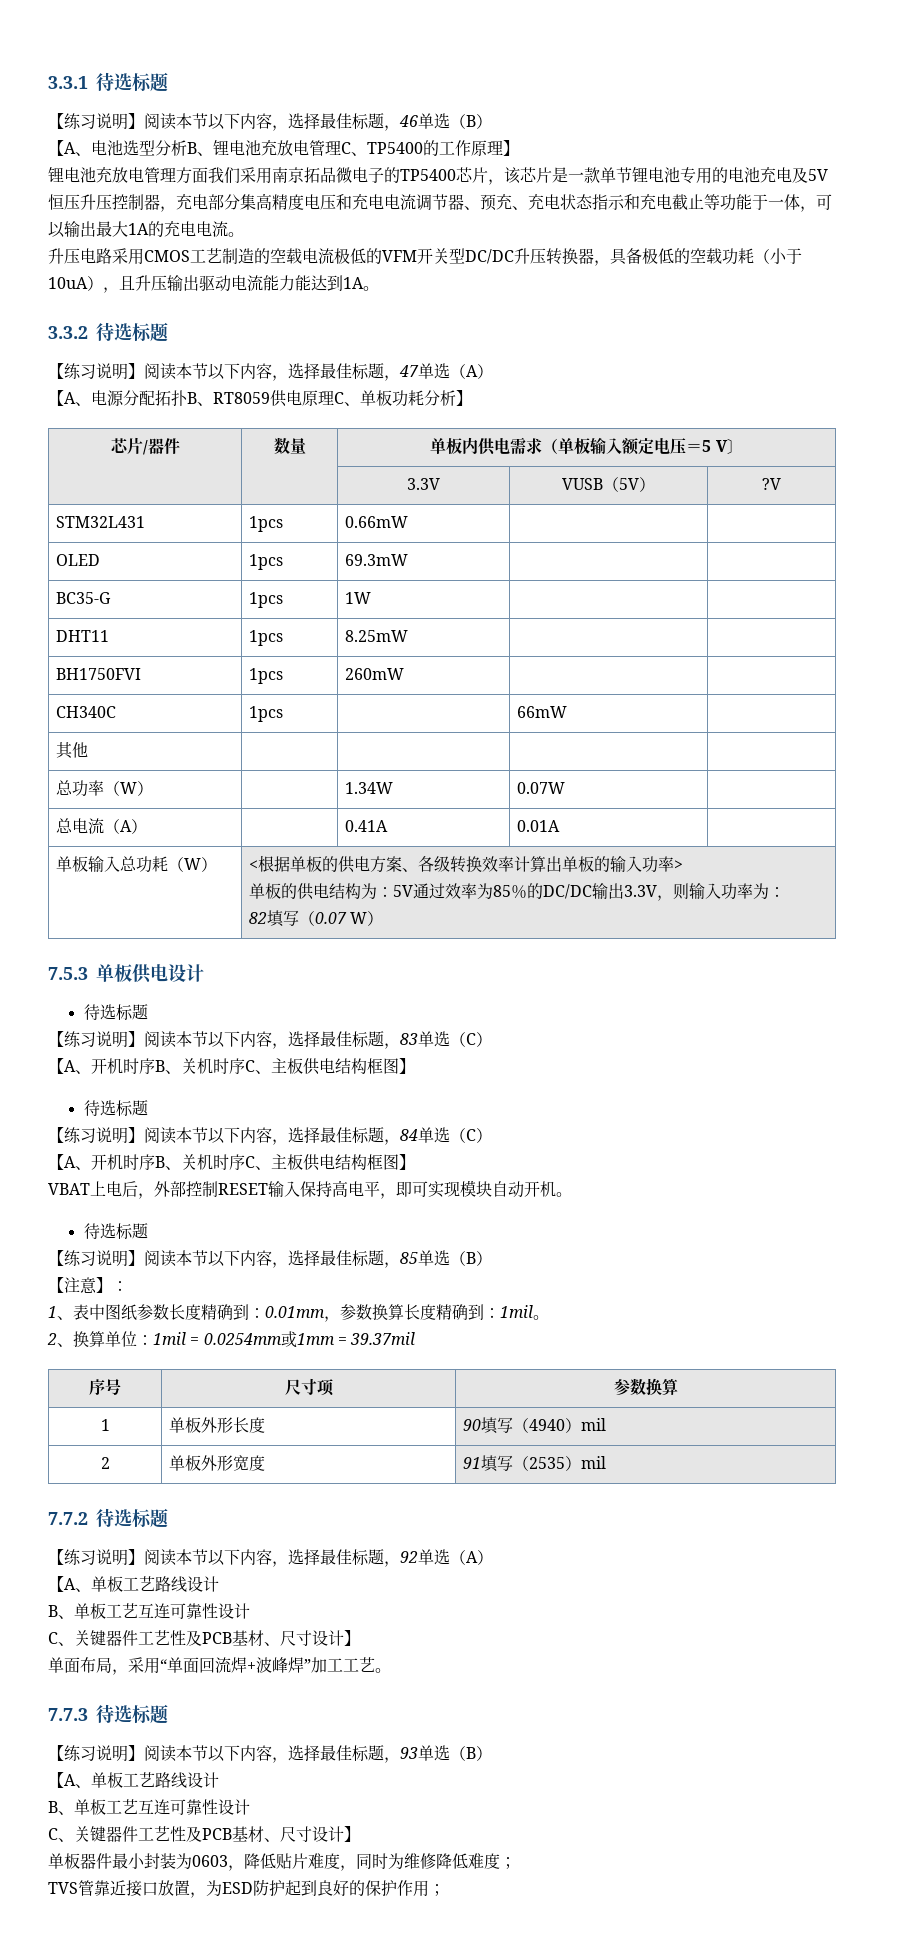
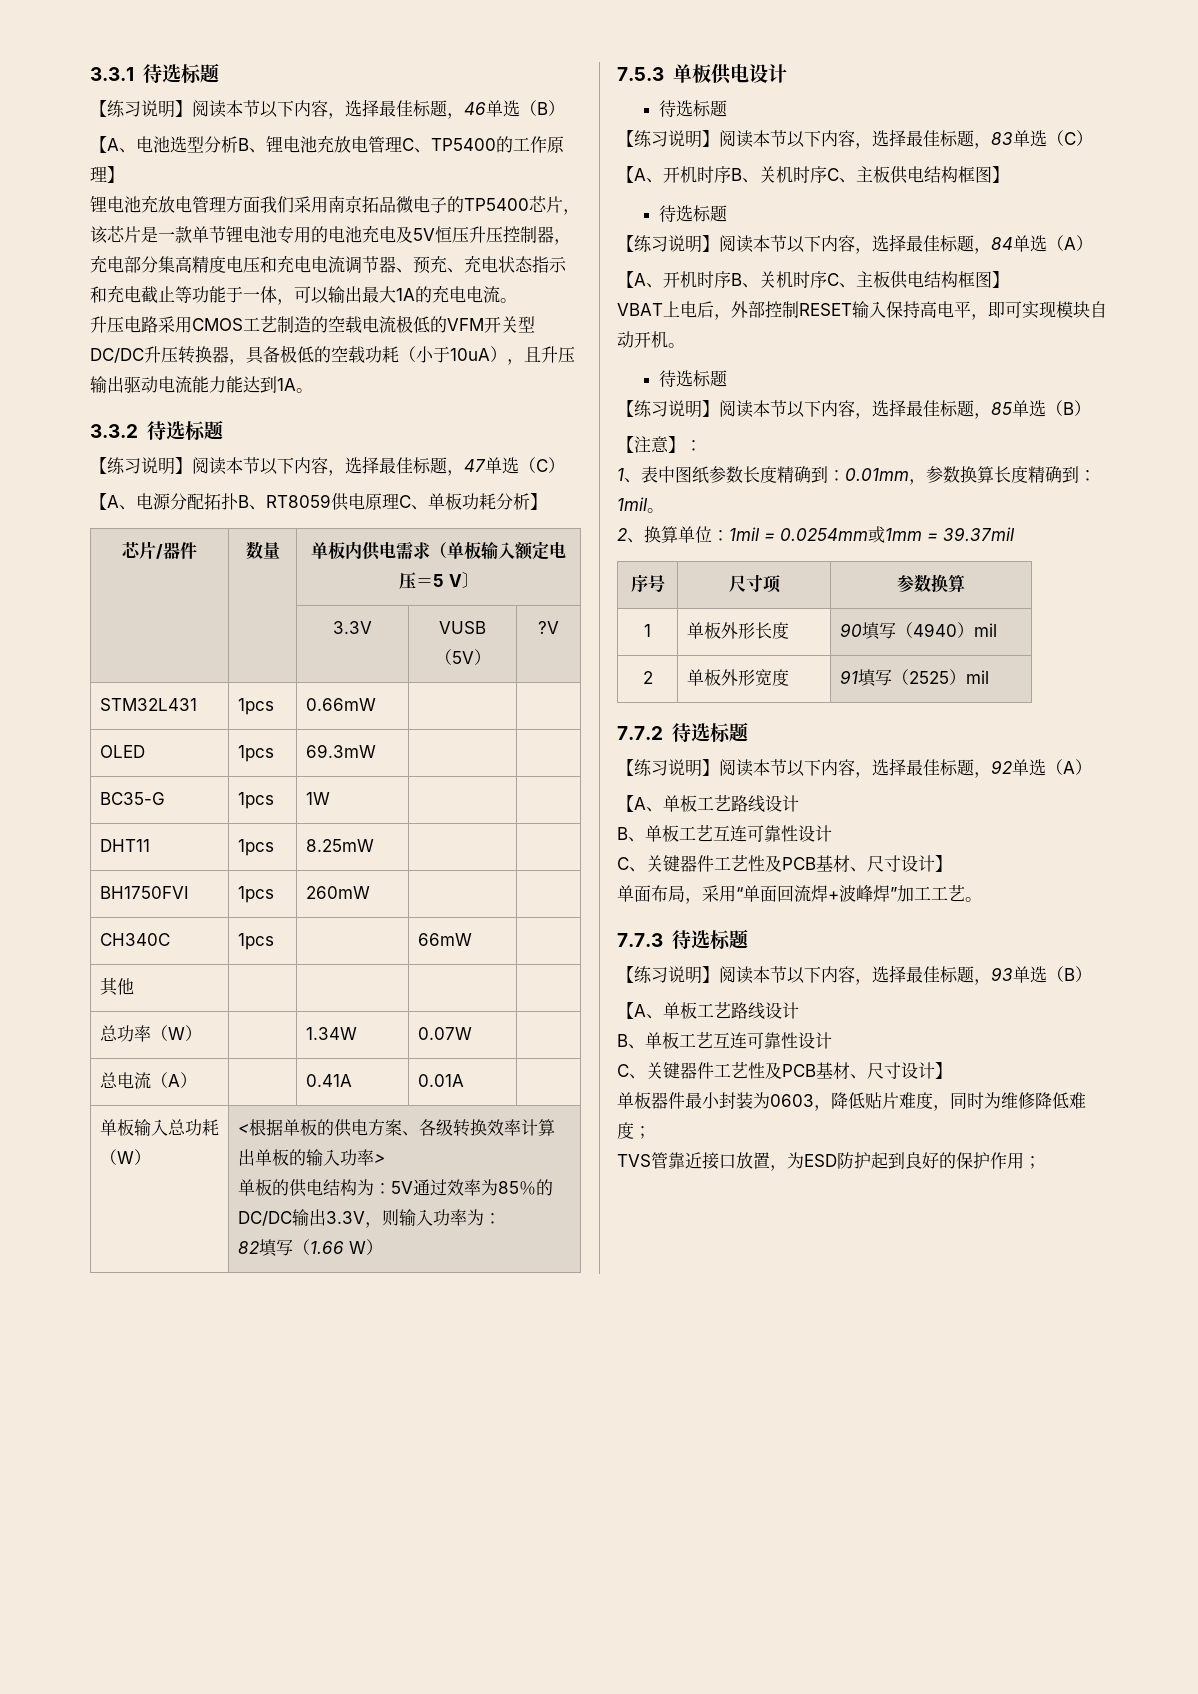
[466,365,478,377] A -> [536,459,548,472] C
[314,912,347,924] 0.07 -> [309,1241,344,1254] 1.66
[466,1129,476,1141] C -> [1064,237,1076,250] A
[528,1457,565,1469] 2535 -> [908,671,949,684] 2525

